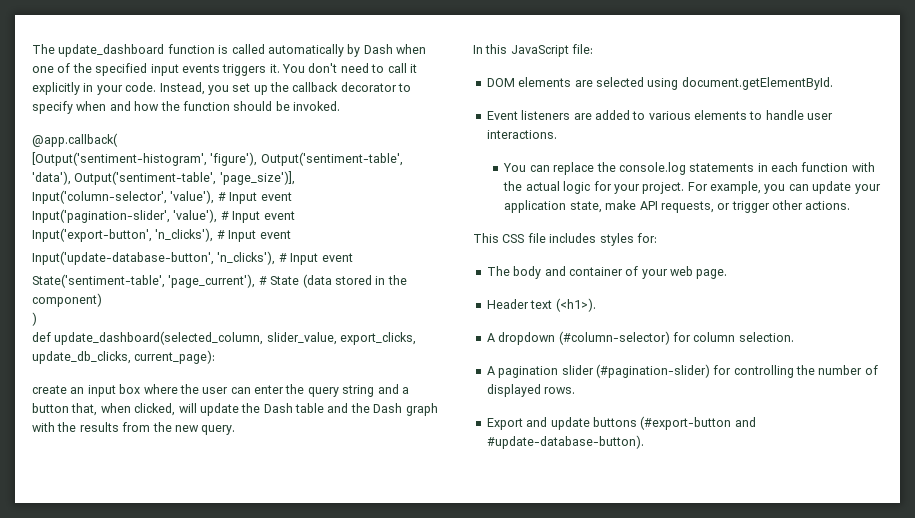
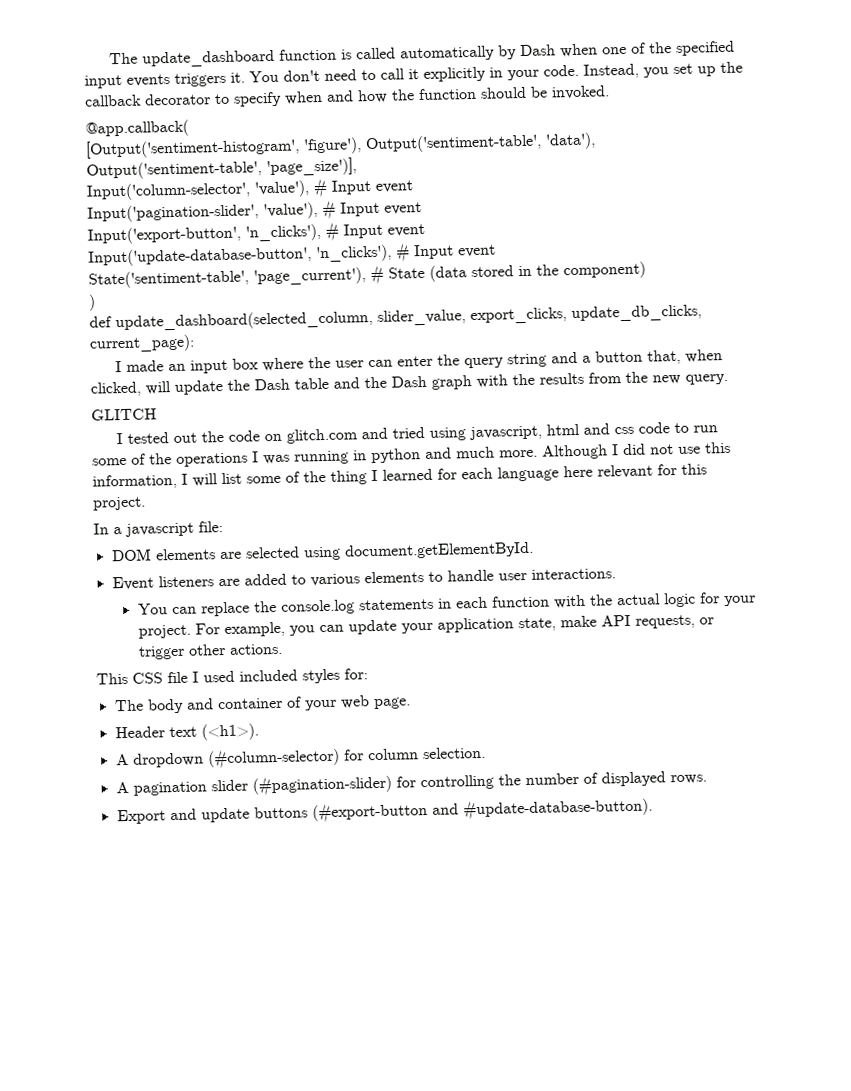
[32,385,67,394] create -> [115,360,165,373] I made
(236, 430) none -> [91,408,157,421] [116,422,719,445] [92,441,731,467] [92,463,707,490] [92,496,146,511] // GLITCH // I tested out the code on glitch.com and tried using javascript, html and css code to run some of the operations I was running in python and much more. Although I did not use this information, I will list some of the thing I learned for each language here relevant for this project.
[485,44,569,57] this JavaScript -> [113,522,194,537] a javascript
[549,233,597,243] includes -> [192,669,298,683] I used included

